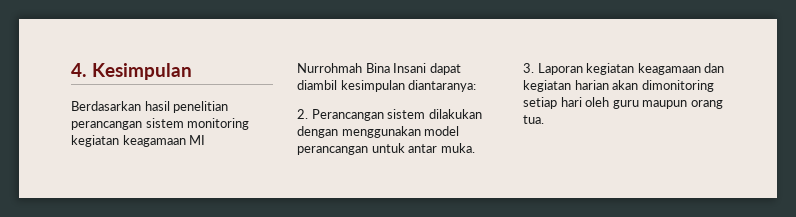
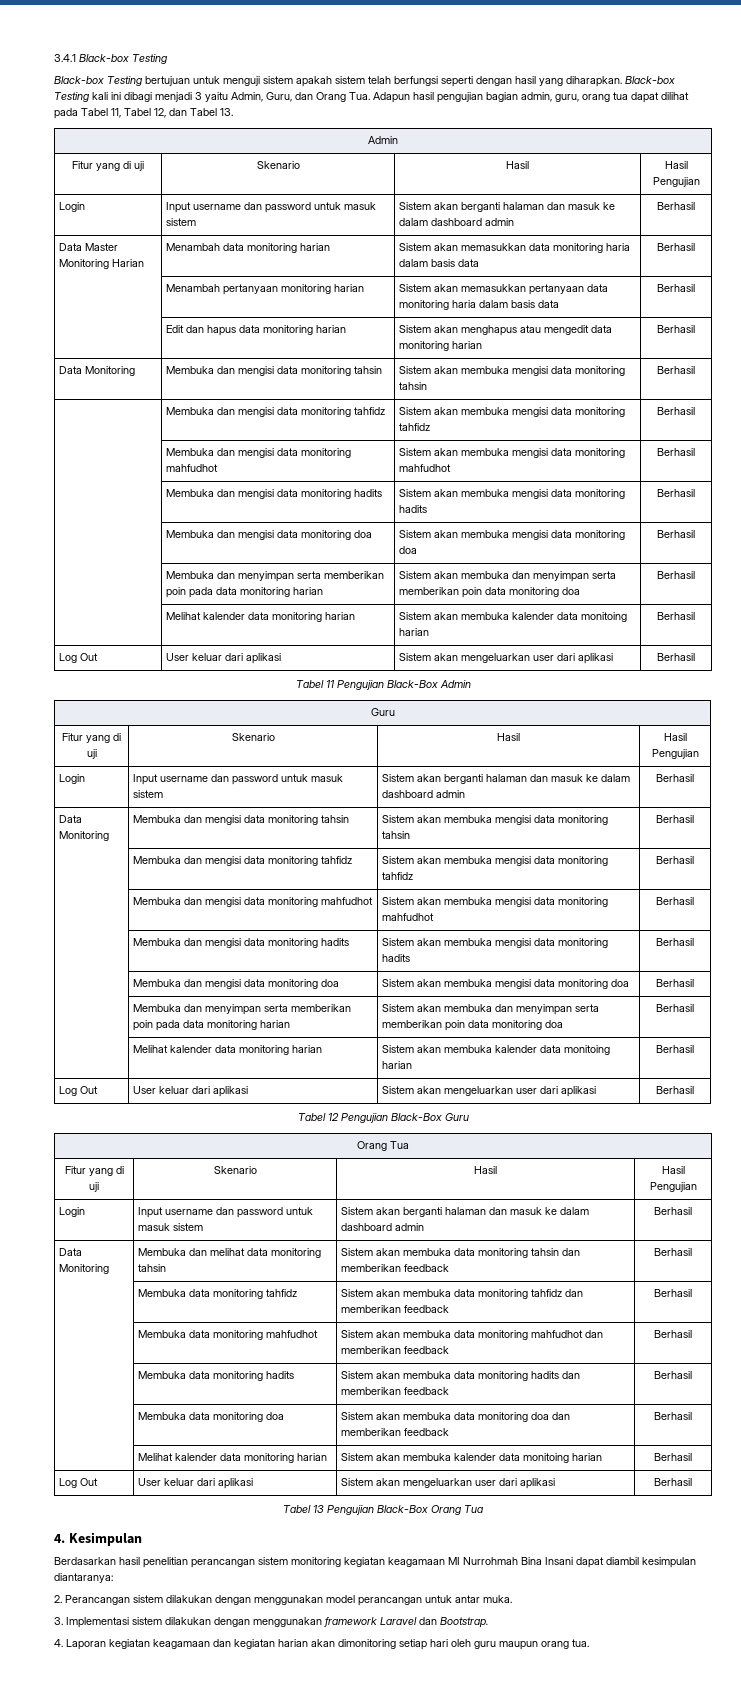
(71, 70) none -> [54,54,167,64] [54,76,675,87] [54,92,689,103] [54,108,233,119] [368,136,398,144] [72,161,144,171] [256,161,300,169] [506,161,529,169] [664,161,688,169] [652,177,700,187] [58,202,85,212] [165,202,376,213] [165,218,196,226] [398,202,615,212] [398,218,514,226] [657,202,695,210] [58,243,118,251] [58,259,144,269] [165,243,330,253] [398,243,630,253] [398,259,479,267] [657,243,695,251] [165,284,364,295] [398,284,608,295] [398,300,559,310] [657,284,695,292] [165,325,346,336] [398,325,612,336] [398,341,482,351] [657,325,695,333] [58,366,135,376] [165,366,382,376] [398,366,625,376] [398,382,427,390] [657,366,695,374] [165,407,385,417] [398,407,625,417] [398,423,430,431] [657,407,695,415] [165,448,351,458] [165,464,218,472] [398,448,625,458] [398,464,451,472] [657,448,695,456] [165,489,382,499] [398,489,625,499] [398,505,427,513] [657,489,695,497] [165,530,372,540] [398,530,625,540] [398,546,417,554] [657,530,695,538] [165,571,384,582] [165,587,323,598] [398,571,616,582] [398,587,580,598] [657,571,695,579] [165,612,355,622] [398,612,627,622] [398,628,429,636] [657,612,695,620] [58,653,98,663] [165,653,281,664] [398,653,613,664] [657,653,695,661] [295,680,471,690] [370,708,395,716] [62,733,121,743] [86,749,97,759] [231,733,275,741] [497,733,520,741] [663,733,687,741] [651,749,699,759] [58,774,85,784] [132,774,343,785] [132,790,163,798] [381,774,630,784] [381,790,465,798] [656,774,694,782] [58,815,82,823] [58,831,109,841] [132,815,349,825] [381,815,608,825] [381,831,410,839] [656,815,694,823] [132,856,352,866] [381,856,608,866] [381,872,413,880] [656,856,694,864] [132,897,373,907] [381,897,608,907] [381,913,434,921] [656,897,694,905] [132,938,349,948] [381,938,608,948] [381,954,410,962] [656,938,694,946] [132,979,339,989] [381,979,629,989] [656,979,694,987] [132,1004,351,1015] [132,1020,290,1031] [381,1004,599,1015] [381,1020,563,1031] [656,1004,694,1012] [132,1045,322,1055] [381,1045,610,1055] [381,1061,412,1069] [656,1045,694,1053] [58,1086,98,1096] [132,1086,248,1097] [381,1086,596,1097] [656,1086,694,1094] [297,1113,469,1123] [357,1141,409,1151] [64,1166,124,1176] [89,1182,99,1192] [213,1166,257,1174] [474,1166,497,1174] [661,1166,685,1174] [649,1182,697,1192] [58,1207,85,1217] [137,1207,313,1218] [137,1223,203,1231] [340,1207,589,1217] [340,1223,424,1231] [654,1207,692,1215] [58,1248,82,1256] [58,1264,109,1274] [137,1248,321,1258] [137,1264,166,1272] [340,1248,580,1258] [340,1264,449,1272] [654,1248,692,1256] [137,1289,297,1299] [340,1289,583,1299] [340,1305,449,1313] [654,1289,692,1297] [137,1330,318,1340] [340,1330,603,1340] [340,1346,449,1354] [654,1330,692,1338] [137,1371,294,1381] [340,1371,580,1381] [340,1387,449,1395] [654,1371,692,1379] [137,1412,284,1422] [340,1412,570,1422] [340,1428,449,1436] [654,1412,692,1420] [137,1453,327,1463] [340,1453,602,1463] [654,1453,692,1461] [58,1478,98,1488] [137,1478,253,1489] [340,1478,555,1489] [654,1478,692,1486] [283,1505,483,1515] 3.4.1 Black-box Testing // Black-box Testing bertujuan untuk menguji sistem apakah sistem telah berfungsi seperti dengan hasil yang diharapkan. Black-box Testing kali ini dibagi menjadi 3 yaitu Admin, Guru, dan Orang Tua. Adapun hasil pengujian bagian admin, guru, orang tua dapat dilihat pada Tabel 11, Tabel 12, dan Tabel 13. // Admin // Fitur yang di uji | Skenario | Hasil | Hasil Pengujian // Login | Input username dan password untuk masuk sistem | Sistem akan berganti halaman dan masuk ke dalam dashboard admin | Berhasil // Data Master Monitoring Harian | Menambah data monitoring harian | Sistem akan memasukkan data monitoring haria dalam basis data | Berhasil // | Menambah pertanyaan monitoring harian | Sistem akan memasukkan pertanyaan data monitoring haria dalam basis data | Berhasil // | Edit dan hapus data monitoring harian | Sistem akan menghapus atau mengedit data monitoring harian | Berhasil // Data Monitoring | Membuka dan mengisi data monitoring tahsin | Sistem akan membuka mengisi data monitoring tahsin | Berhasil // | Membuka dan mengisi data monitoring tahfidz | Sistem akan membuka mengisi data monitoring tahfidz | Berhasil // | Membuka dan mengisi data monitoring mahfudhot | Sistem akan membuka mengisi data monitoring mahfudhot | Berhasil // | Membuka dan mengisi data monitoring hadits | Sistem akan membuka mengisi data monitoring hadits | Berhasil // | Membuka dan mengisi data monitoring doa | Sistem akan membuka mengisi data monitoring doa | Berhasil // | Membuka dan menyimpan serta memberikan poin pada data monitoring harian | Sistem akan membuka dan menyimpan serta memberikan poin data monitoring doa | Berhasil // | Melihat kalender data monitoring harian | Sistem akan membuka kalender data monitoing harian | Berhasil // Log Out | User keluar dari aplikasi | Sistem akan mengeluarkan user dari aplikasi | Berhasil // Tabel 11 Pengujian Black-Box Admin // Guru // Fitur yang di uji | Skenario | Hasil | Hasil Pengujian // Login | Input username dan password untuk masuk sistem | Sistem akan berganti halaman dan masuk ke dalam dashboard admin | Berhasil // Data Monitoring | Membuka dan mengisi data monitoring tahsin | Sistem akan membuka mengisi data monitoring tahsin | Berhasil // | Membuka dan mengisi data monitoring tahfidz | Sistem akan membuka mengisi data monitoring tahfidz | Berhasil // | Membuka dan mengisi data monitoring mahfudhot | Sistem akan membuka mengisi data monitoring mahfudhot | Berhasil // | Membuka dan mengisi data monitoring hadits | Sistem akan membuka mengisi data monitoring hadits | Berhasil // | Membuka dan mengisi data monitoring doa | Sistem akan membuka mengisi data monitoring doa | Berhasil // | Membuka dan menyimpan serta memberikan poin pada data monitoring harian | Sistem akan membuka dan menyimpan serta memberikan poin data monitoring doa | Berhasil // | Melihat kalender data monitoring harian | Sistem akan membuka kalender data monitoing harian | Berhasil // Log Out | User keluar dari aplikasi | Sistem akan mengeluarkan user dari aplikasi | Berhasil // Tabel 12 Pengujian Black-Box Guru // Orang Tua // Fitur yang di uji | Skenario | Hasil | Hasil Pengujian // Login | Input username dan password untuk masuk sistem | Sistem akan berganti halaman dan masuk ke dalam dashboard admin | Berhasil // Data Monitoring | Membuka dan melihat data monitoring tahsin | Sistem akan membuka data monitoring tahsin dan memberikan feedback | Berhasil // | Membuka data monitoring tahfidz | Sistem akan membuka data monitoring tahfidz dan memberikan feedback | Berhasil // | Membuka data monitoring mahfudhot | Sistem akan membuka data monitoring mahfudhot dan memberikan feedback | Berhasil // | Membuka data monitoring hadits | Sistem akan membuka data monitoring hadits dan memberikan feedback | Berhasil // | Membuka data monitoring doa | Sistem akan membuka data monitoring doa dan memberikan feedback | Berhasil // | Melihat kalender data monitoring harian | Sistem akan membuka kalender data monitoing harian | Berhasil // Log Out | User keluar dari aplikasi | Sistem akan mengeluarkan user dari aplikasi | Berhasil // Tabel 13 Pengujian Black-Box Orang Tua //
(534, 68) none -> [66,1617,488,1628] [54,1639,63,1647] Implementasi sistem dilakukan dengan menggunakan framework Laravel dan Bootstrap. // 4.

